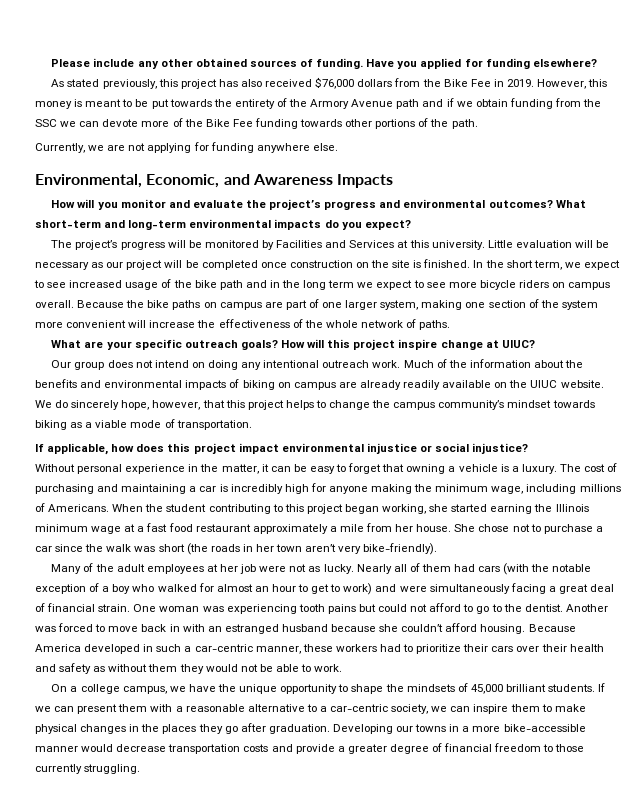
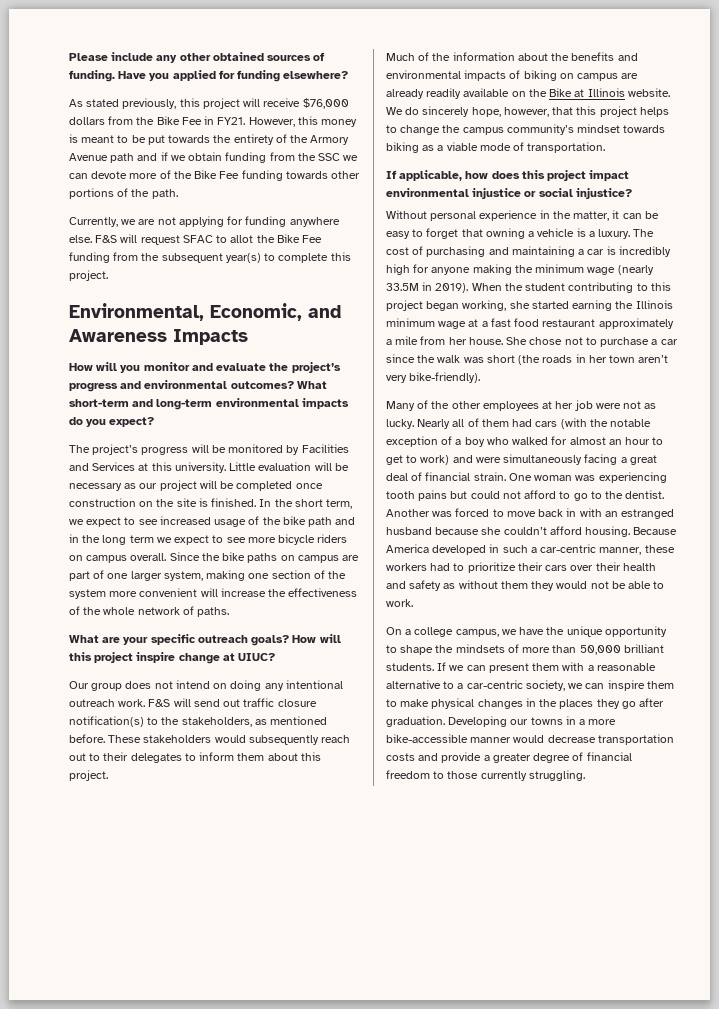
[218,79,313,87] has also received -> [243,98,301,107] will receive
[506,79,534,87] 2019. -> [217,117,246,125] FY21.
(338, 147) none -> [95,234,323,245] [69,252,351,263] [69,270,108,281] F&S will request SFAC to allot the Bike Fee funding from the subsequent year(s) to complete this project.
[77,300,125,308] Because -> [169,552,200,561] Since
(401, 364) none -> [148,698,317,707] [69,716,328,727] [69,734,351,745] [69,752,321,763] [69,770,108,781] F&S will send out traffic closure notification(s) to the stakeholders, as mentioned before. These stakeholders would subsequently reach out to their delegates to inform them about this project. //
[530,380,558,388] UIUC -> [549,88,625,97] Bike at Illinois
[491,484,621,494] [35,503,110,512] wage, including millions of Americans. -> [587,265,654,275] [386,282,469,293] wage (nearly 33.5M in 2019).
[116,564,145,572] adult -> [451,401,481,409] other
[470,684,503,694] 45,000 -> [522,645,621,655] more than 50,000

